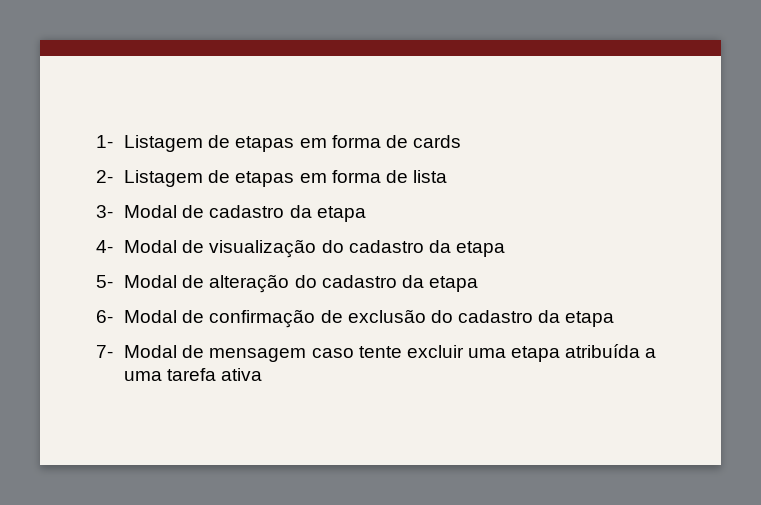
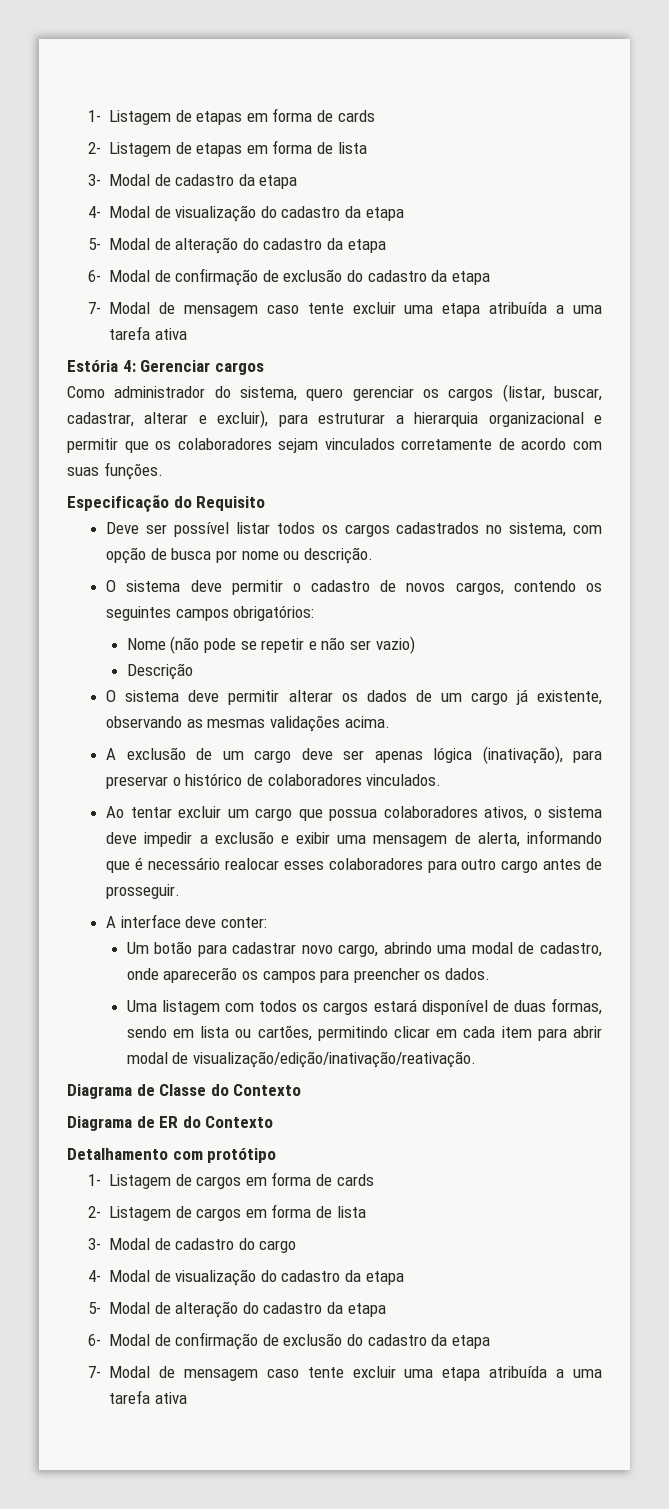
(263, 374) none -> [67,360,264,375] [67,384,602,402] [67,410,603,428] [67,438,602,453] [67,462,163,480] [67,495,266,512] [106,522,602,537] [106,547,373,564] [106,580,602,595] [106,605,315,621] [126,636,415,654] [126,663,193,680] [106,689,602,705] [106,715,390,732] [106,746,602,764] [106,773,442,789] [106,806,602,821] [106,830,602,847] [106,857,603,873] [106,884,181,899] [106,914,268,928] [126,941,602,957] [126,967,490,983] [126,998,602,1015] [126,1025,603,1041] [126,1051,477,1068] [67,1084,302,1099] [67,1116,274,1131] [67,1148,277,1163] [87,1172,374,1189] [87,1204,366,1221] [87,1238,297,1253] [87,1269,404,1286] [87,1301,386,1318] [87,1332,490,1350] [87,1366,602,1381] [109,1390,187,1404] // Estória 4: Gerenciar cargos // Como administrador do sistema, quero gerenciar os cargos (listar, buscar, cadastrar, alterar e excluir), para estruturar a hierarquia organizacional e permitir que os colaboradores sejam vinculados corretamente de acordo com suas funções. // Especificação do Requisito // Deve ser possível listar todos os cargos cadastrados no sistema, com opção de busca por nome ou descrição. // O sistema deve permitir o cadastro de novos cargos, contendo os seguintes campos obrigatórios: // Nome (não pode se repetir e não ser vazio) // Descrição // O sistema deve permitir alterar os dados de um cargo já existente, observando as mesmas validações acima. // A exclusão de um cargo deve ser apenas lógica (inativação), para preservar o histórico de colaboradores vinculados. // Ao tentar excluir um cargo que possua colaboradores ativos, o sistema deve impedir a exclusão e exibir uma mensagem de alerta, informando que é necessário realocar esses colaboradores para outro cargo antes de prosseguir. // A interface deve conter: // Um botão para cadastrar novo cargo, abrindo uma modal de cadastro, onde aparecerão os campos para preencher os dados. // Uma listagem com todos os cargos estará disponível de duas formas, sendo em lista ou cartões, permitindo clicar em cada item para abrir modal de visualização/edição/inativação/reativação. // Diagrama de Classe do Contexto // Diagrama de ER do Contexto // Detalhamento com protótipo // 1- Listagem de cargos em forma de cards // 2- Listagem de cargos em forma de lista // 3- Modal de cadastro do cargo // 4- Modal de visualização do cadastro da etapa // 5- Modal de alteração do cadastro da etapa // 6- Modal de confirmação de exclusão do cadastro da etapa // 7- Modal de mensagem caso tente excluir uma etapa atribuída a uma tarefa ativa

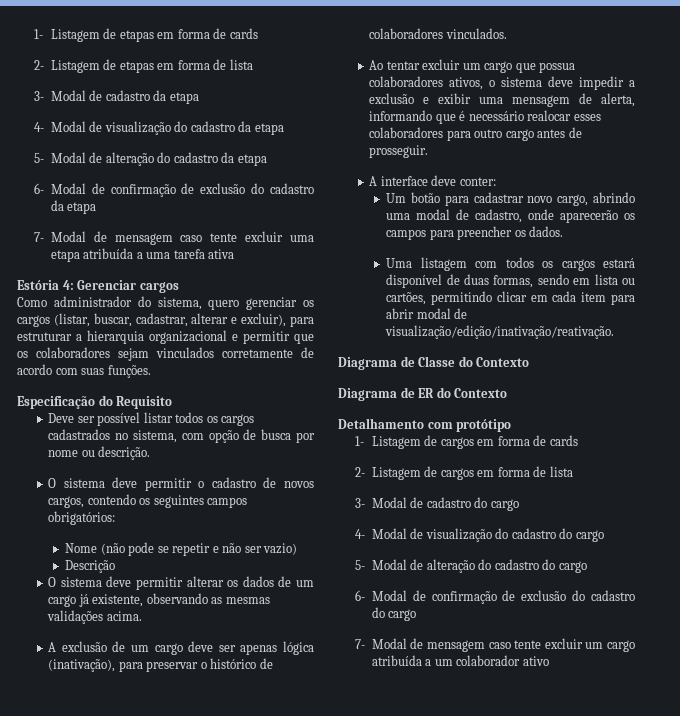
[345,1270,404,1285] [87,1301,386,1318] [87,1332,490,1350] [87,1366,602,1381] [109,1390,187,1404] da etapa // 5- Modal de alteração do cadastro da etapa // 6- Modal de confirmação de exclusão do cadastro da etapa // 7- Modal de mensagem caso tente excluir uma etapa atribuída a uma tarefa ativa -> [559,528,604,542] [354,559,587,573] [354,590,635,604] [371,607,417,621] [354,638,635,652] [371,655,549,666] do cargo // 5- Modal de alteração do cadastro do cargo // 6- Modal de confirmação de exclusão do cadastro do cargo // 7- Modal de mensagem caso tente excluir um cargo atribuída a um colaborador ativo

